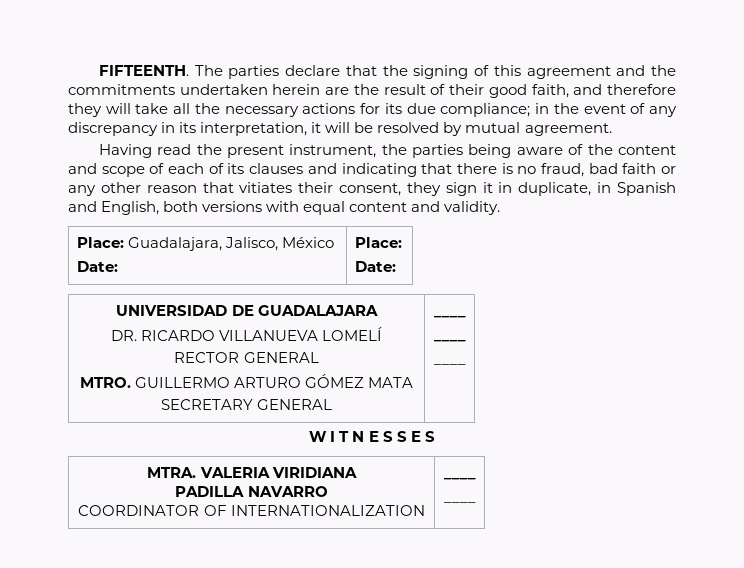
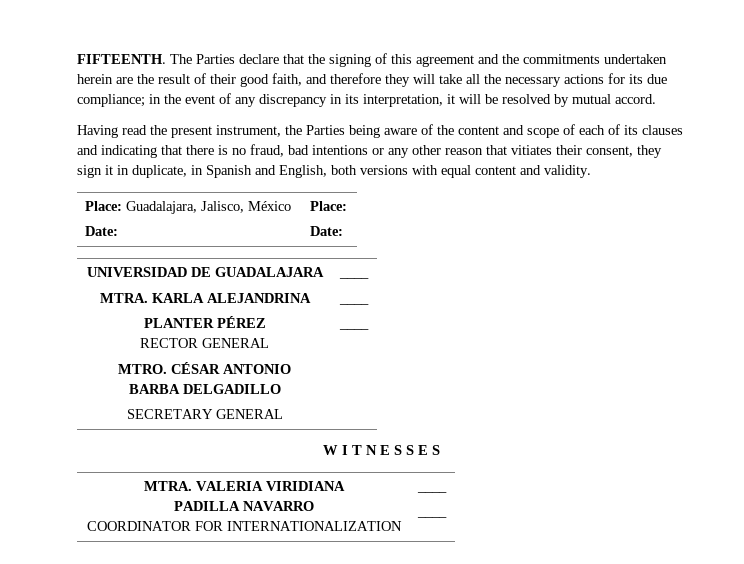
[228,65,280,79] parties -> [196,54,235,64] Parties
[524,123,612,136] agreement. -> [615,94,656,104] accord.
[412,144,464,158] parties -> [306,125,345,135] Parties
[622,163,657,174] faith -> [312,145,368,155] intentions
[110,327,383,341] DR. RICARDO VILLANUEVA LOMELÍ -> [99,293,311,303] [143,316,266,328] MTRA. KARLA ALEJANDRINA // PLANTER PÉREZ
[134,374,414,388] GUILLERMO ARTURO GÓMEZ MATA -> [171,362,291,374] [128,384,281,394] CÉSAR ANTONIO // BARBA DELGADILLO
[203,505,227,516] OF -> [194,521,223,531] FOR

